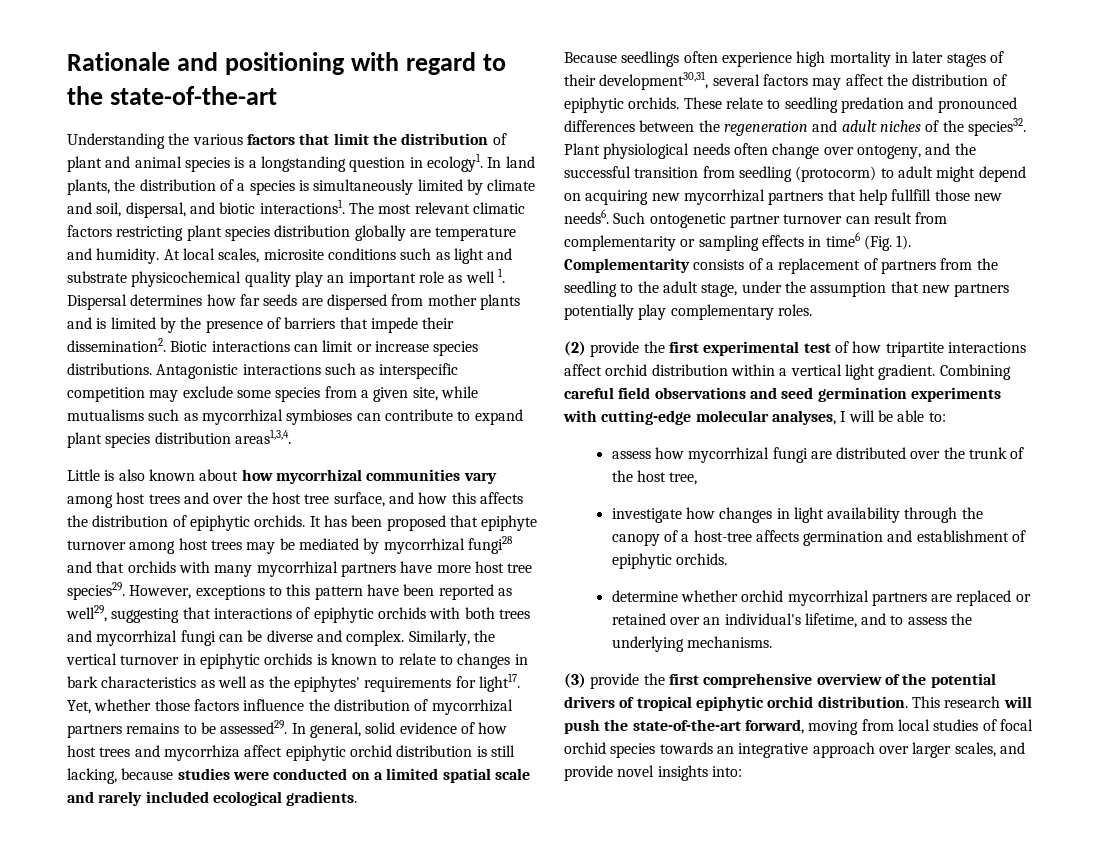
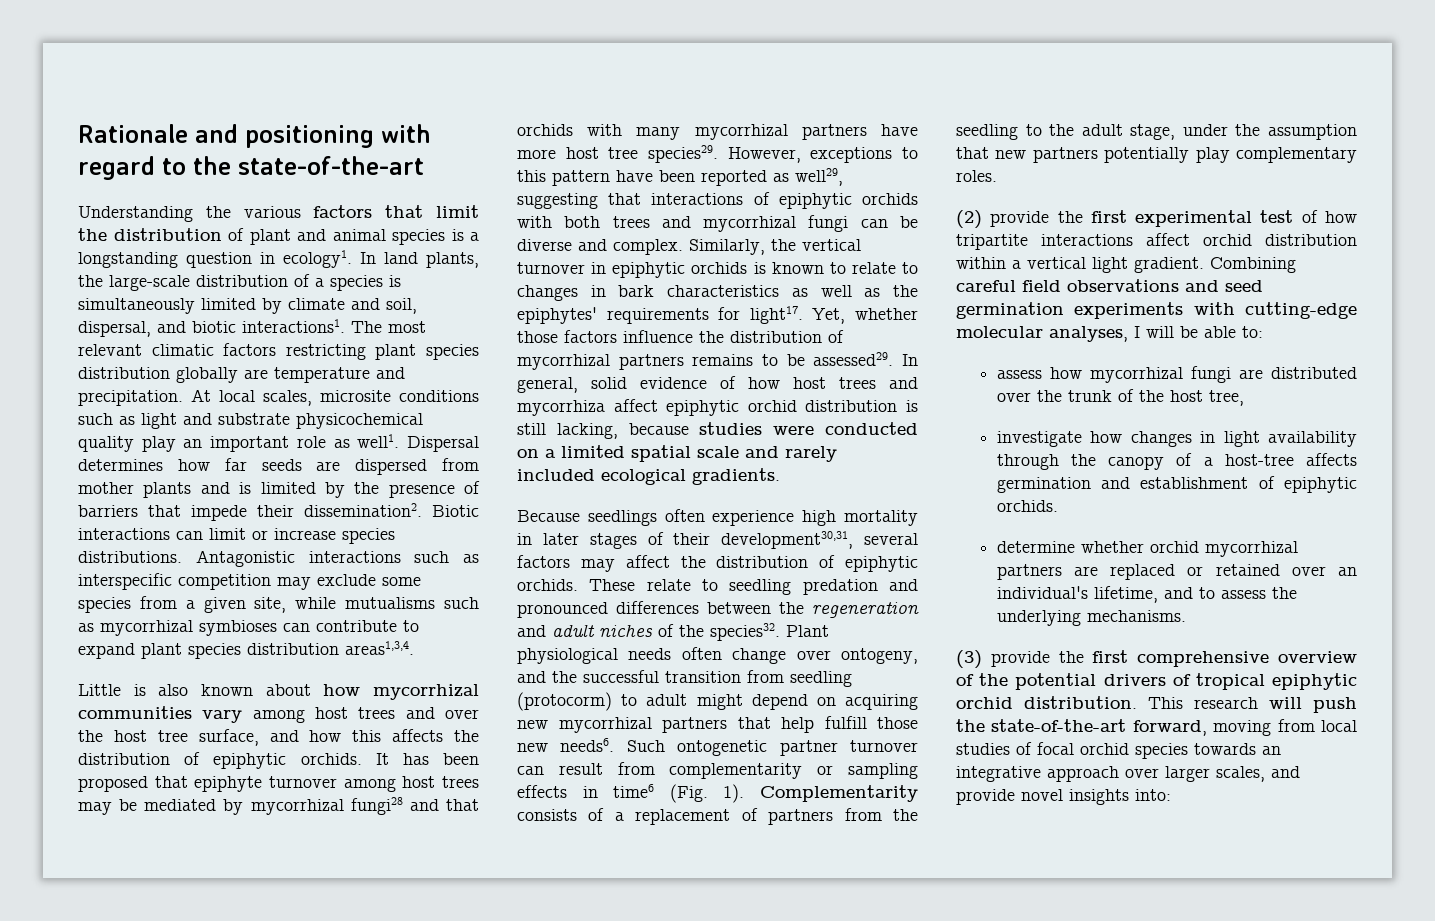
(136, 185) none -> [109,275,190,291] large-scale
[96,248,160,264] humidity. -> [78,390,183,406] precipitation.
[465,268,505,283] well 1. -> [357,434,400,448] well1.
[891,189,932,201] fullfill -> [824,716,867,729] fulfill

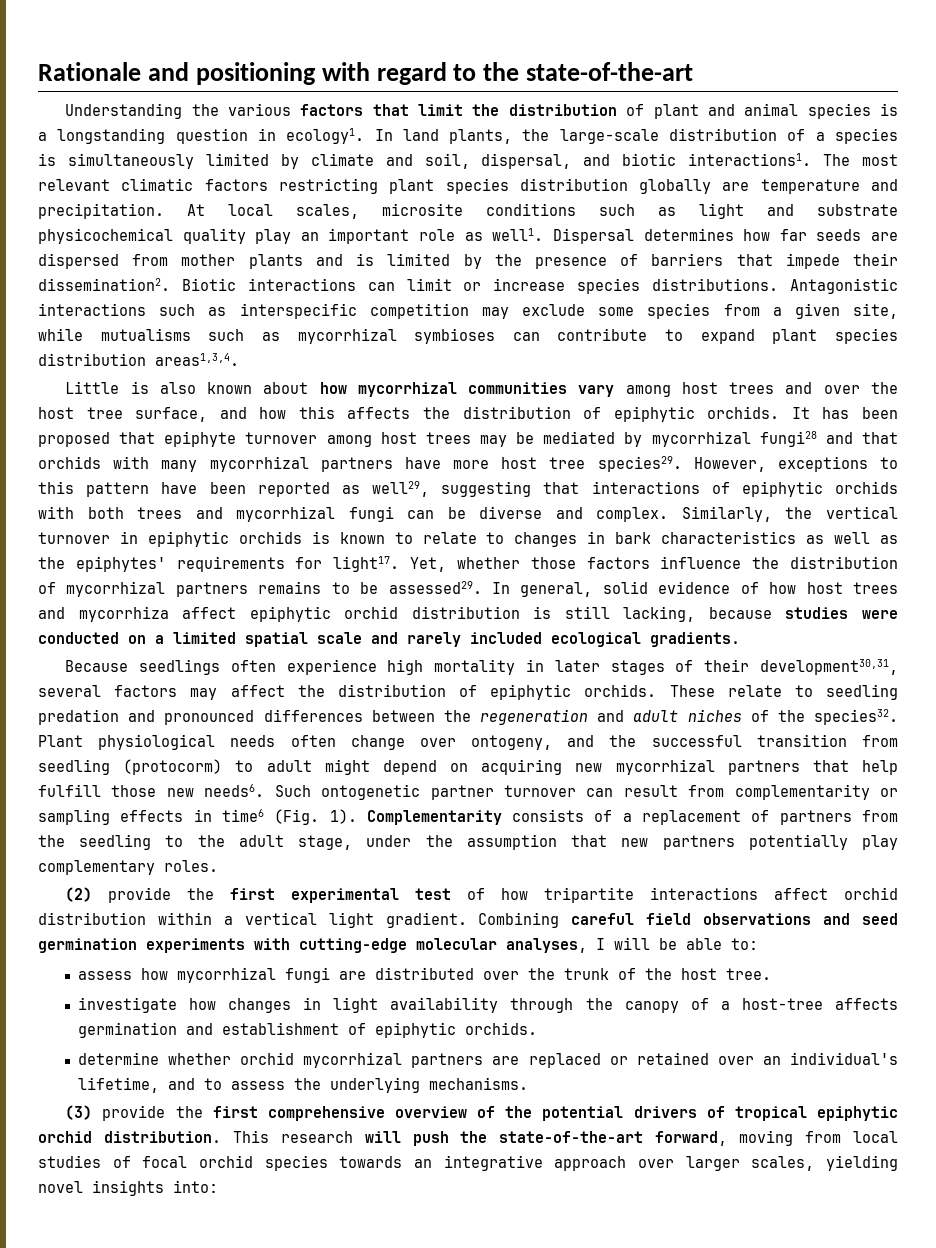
[1208,390,1244,406] tree, -> [725,968,771,980] tree.
[1271,766,1300,778] [956,789,1015,805] and provide -> [825,1155,898,1171] yielding

